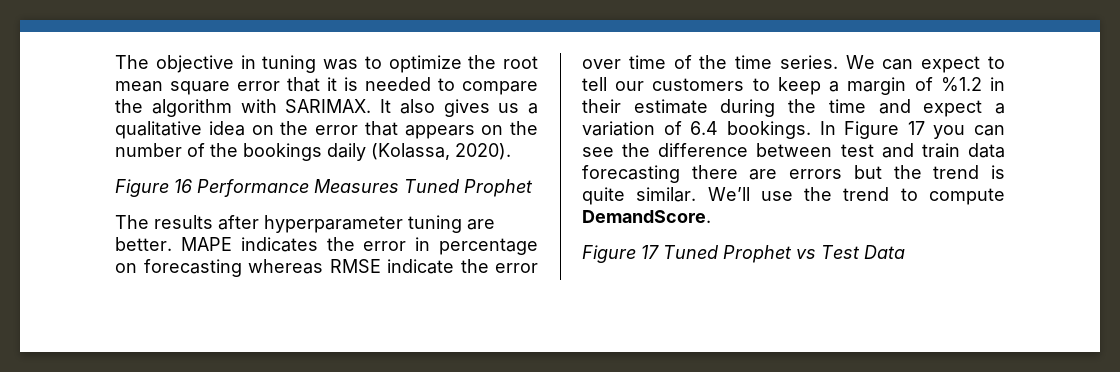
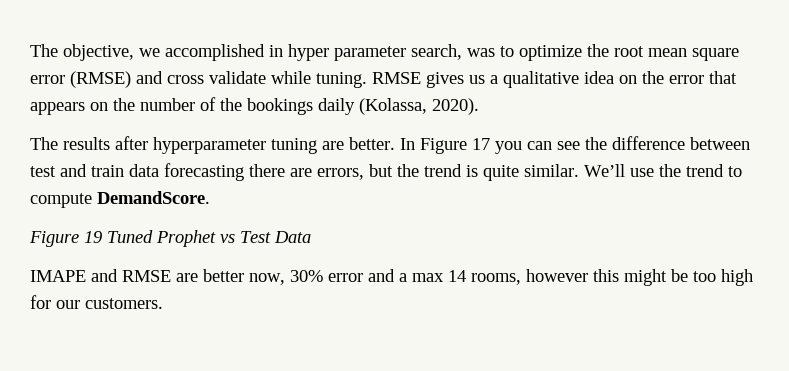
[115,55,317,73] The objective in tuning -> [30,44,462,61] The objective, we accomplished in hyper parameter search,
[287,77,538,95] [115,99,435,117] that it is needed to compare the algorithm with SARIMAX. It also -> [70,71,421,88] (RMSE) and cross validate while tuning. RMSE
[115,179,533,197] // Figure 16 Performance Measures Tuned Prophet -> (479, 106) none
[180,237,538,255] [115,259,538,277] [582,55,1005,73] [582,77,1005,95] [582,99,1005,117] [582,121,811,139] MAPE indicates the error in percentage on forecasting whereas RMSE indicate the error over time of the time series. We can expect to tell our customers to keep a margin of %1.2 in their estimate during the time and expect a variation of 6.4 bookings. -> (395, 143) none
[789,169,843,179] errors -> [317,168,364,180] errors,
[641,245,659,259] 17 -> [84,231,102,243] 19
(905, 252) none -> [30,269,753,286] [30,295,163,309] // IMAPE and RMSE are better now, 30% error and a max 14 rooms, however this might be too high for our customers.

